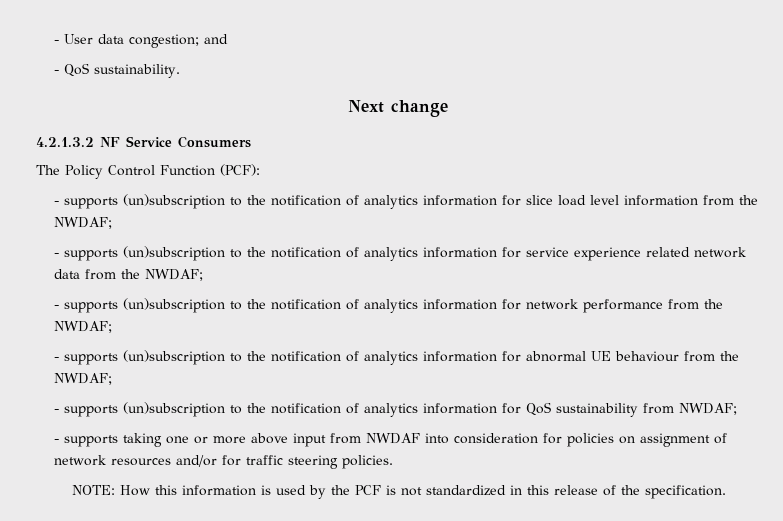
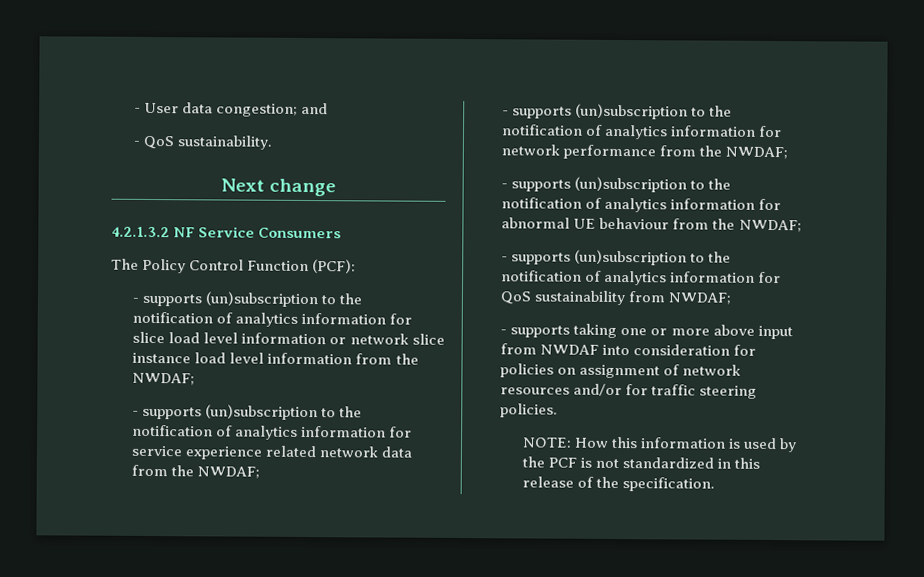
(698, 200) none -> [329,333,445,345] [132,352,353,365] or network slice instance load level information

